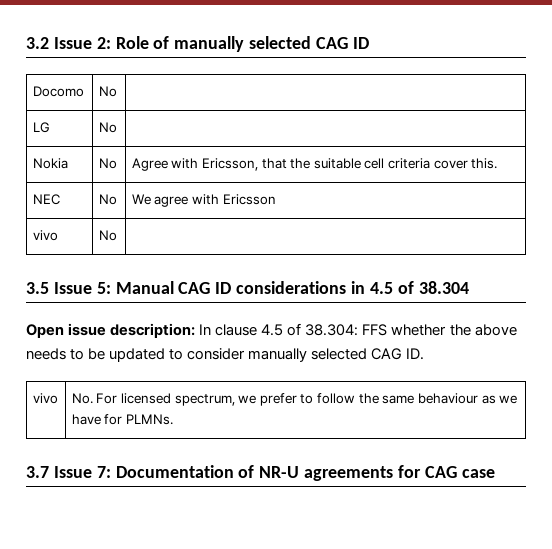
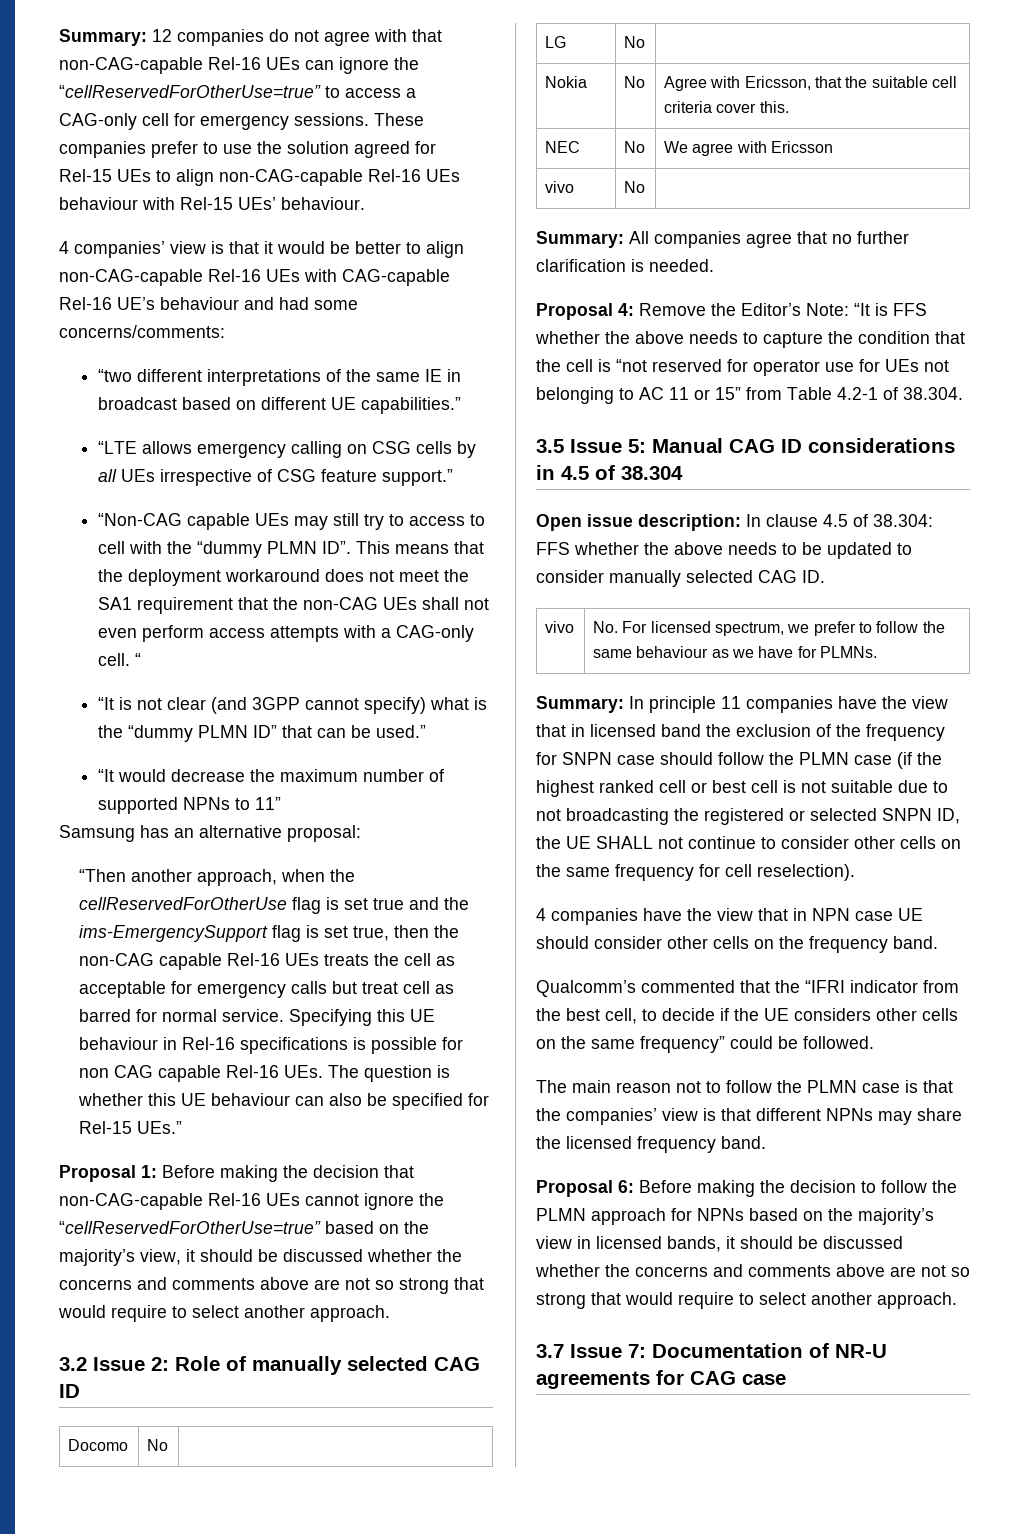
(26, 43) none -> [59,29,442,46] [59,57,419,74] [59,85,416,98] [59,113,424,130] [59,141,436,158] [59,169,460,186] [59,197,365,210] [59,241,464,258] [59,269,450,286] [59,297,358,310] [59,325,225,338] [98,369,462,386] [98,397,462,414] [98,441,477,458] [98,469,454,486] [98,513,486,530] [98,541,485,558] [98,569,470,586] [98,597,490,614] [98,625,475,642] [98,653,142,666] [98,697,488,714] [98,725,427,742] [98,769,445,782] [98,797,282,814] [59,825,361,842] [78,869,355,886] [78,897,469,914] [78,925,459,942] [78,953,455,970] [78,981,454,998] [78,1009,435,1026] [78,1037,463,1054] [78,1065,450,1082] [77,1093,489,1110] [78,1121,182,1134] [59,1165,414,1182] [59,1193,444,1210] [59,1221,429,1234] [59,1249,462,1266] [59,1277,484,1294] [58,1305,390,1322] Summary: 12 companies do not agree with that non-CAG-capable Rel-16 UEs can ignore the “cellReservedForOtherUse=true” to access a CAG-only cell for emergency sessions. These companies prefer to use the solution agreed for Rel-15 UEs to align non-CAG-capable Rel-16 UEs behaviour with Rel-15 UEs’ behaviour. // 4 companies’ view is that it would be better to align non-CAG-capable Rel-16 UEs with CAG-capable Rel-16 UE’s behaviour and had some concerns/comments: // “two different interpretations of the same IE in broadcast based on different UE capabilities.” // “LTE allows emergency calling on CSG cells by all UEs irrespective of CSG feature support.” // “Non-CAG capable UEs may still try to access to cell with the “dummy PLMN ID”. This means that the deployment workaround does not meet the SA1 requirement that the non-CAG UEs shall not even perform access attempts with a CAG-only cell. “ // “It is not clear (and 3GPP cannot specify) what is the “dummy PLMN ID” that can be used.” // “It would decrease the maximum number of supported NPNs to 11” // Samsung has an alternative proposal: // “Then another approach, when the cellReservedForOtherUse flag is set true and the ims-EmergencySupport flag is set true, then the non-CAG capable Rel-16 UEs treats the cell as acceptable for emergency calls but treat cell as barred for normal service. Specifying this UE behaviour in Rel-16 specifications is possible for non CAG capable Rel-16 UEs. The question is whether this UE behaviour can also be specified for Rel-15 UEs.” // Proposal 1: Before making the decision that non-CAG-capable Rel-16 UEs cannot ignore the “cellReservedForOtherUse=true” based on the majority’s view, it should be discussed whether the concerns and comments above are not so strong that would require to select another approach. //
(117, 235) none -> [536,231,909,248] [536,259,714,272] [536,303,927,320] [535,331,965,348] [536,359,949,376] [536,387,963,404] // Summary: All companies agree that no further clarification is needed. // Proposal 4: Remove the Editor’s Note: “It is FFS whether the above needs to capture the condition that the cell is “not reserved for operator use for UEs not belonging to AC 11 or 15” from Table 4.2-1 of 38.304.
(173, 419) none -> [536,696,948,713] [536,724,945,741] [536,752,942,769] [536,780,948,797] [536,808,960,825] [536,836,961,849] [536,864,855,881] [536,908,923,925] [536,936,938,953] [536,980,959,997] [536,1008,958,1024] [536,1036,874,1053] [536,1080,953,1093] [536,1108,962,1125] [536,1136,766,1153] [536,1180,957,1197] [536,1208,934,1225] [536,1236,903,1252] [535,1264,970,1277] [536,1292,957,1309] // Summary: In principle 11 companies have the view that in licensed band the exclusion of the frequency for SNPN case should follow the PLMN case (if the highest ranked cell or best cell is not suitable due to not broadcasting the registered or selected SNPN ID, the UE SHALL not continue to consider other cells on the same frequency for cell reselection). // 4 companies have the view that in NPN case UE should consider other cells on the frequency band. // Qualcomm’s commented that the “IFRI indicator from the best cell, to decide if the UE considers other cells on the same frequency” could be followed. // The main reason not to follow the PLMN case is that the companies’ view is that different NPNs may share the licensed frequency band. // Proposal 6: Before making the decision to follow the PLMN approach for NPNs based on the majority’s view in licensed bands, it should be discussed whether the concerns and comments above are not so strong that would require to select another approach.

